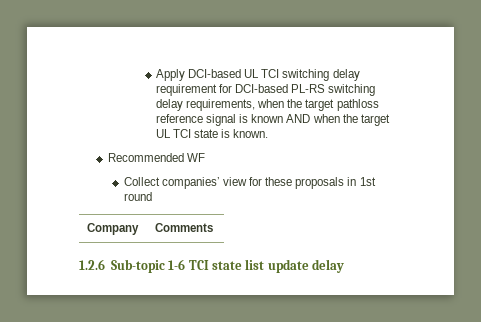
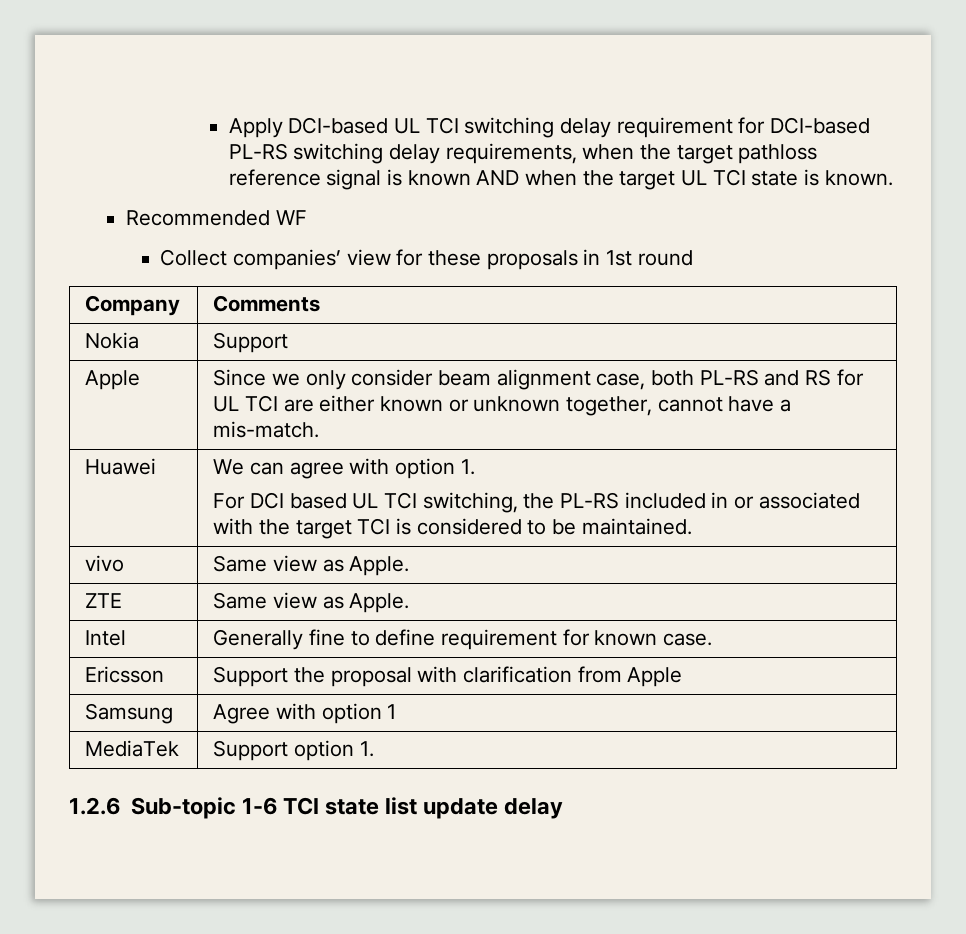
(214, 227) none -> [85,332,140,349] [213,332,289,353] [85,370,141,390] [213,369,864,390] [213,395,792,416] [213,421,320,438] [85,458,157,475] [213,458,475,479] [213,492,860,513] [213,518,692,539] [85,555,125,572] [213,555,410,576] [85,593,123,608] [213,592,410,613] [85,630,127,646] [213,629,713,650] [85,666,165,683] [213,666,683,687] [85,703,174,724] [213,703,397,724] [85,740,180,757] [213,740,374,761] // Nokia | Support // Apple | Since we only consider beam alignment case, both PL-RS and RS for UL TCI are either known or unknown together, cannot have a mis-match. // Huawei | We can agree with option 1. // For DCI based UL TCI switching, the PL-RS included in or associated with the target TCI is considered to be maintained. // vivo | Same view as Apple. // ZTE | Same view as Apple. // Intel | Generally fine to define requirement for known case. // Ericsson | Support the proposal with clarification from Apple // Samsung | Agree with option 1 // MediaTek | Support option 1.

